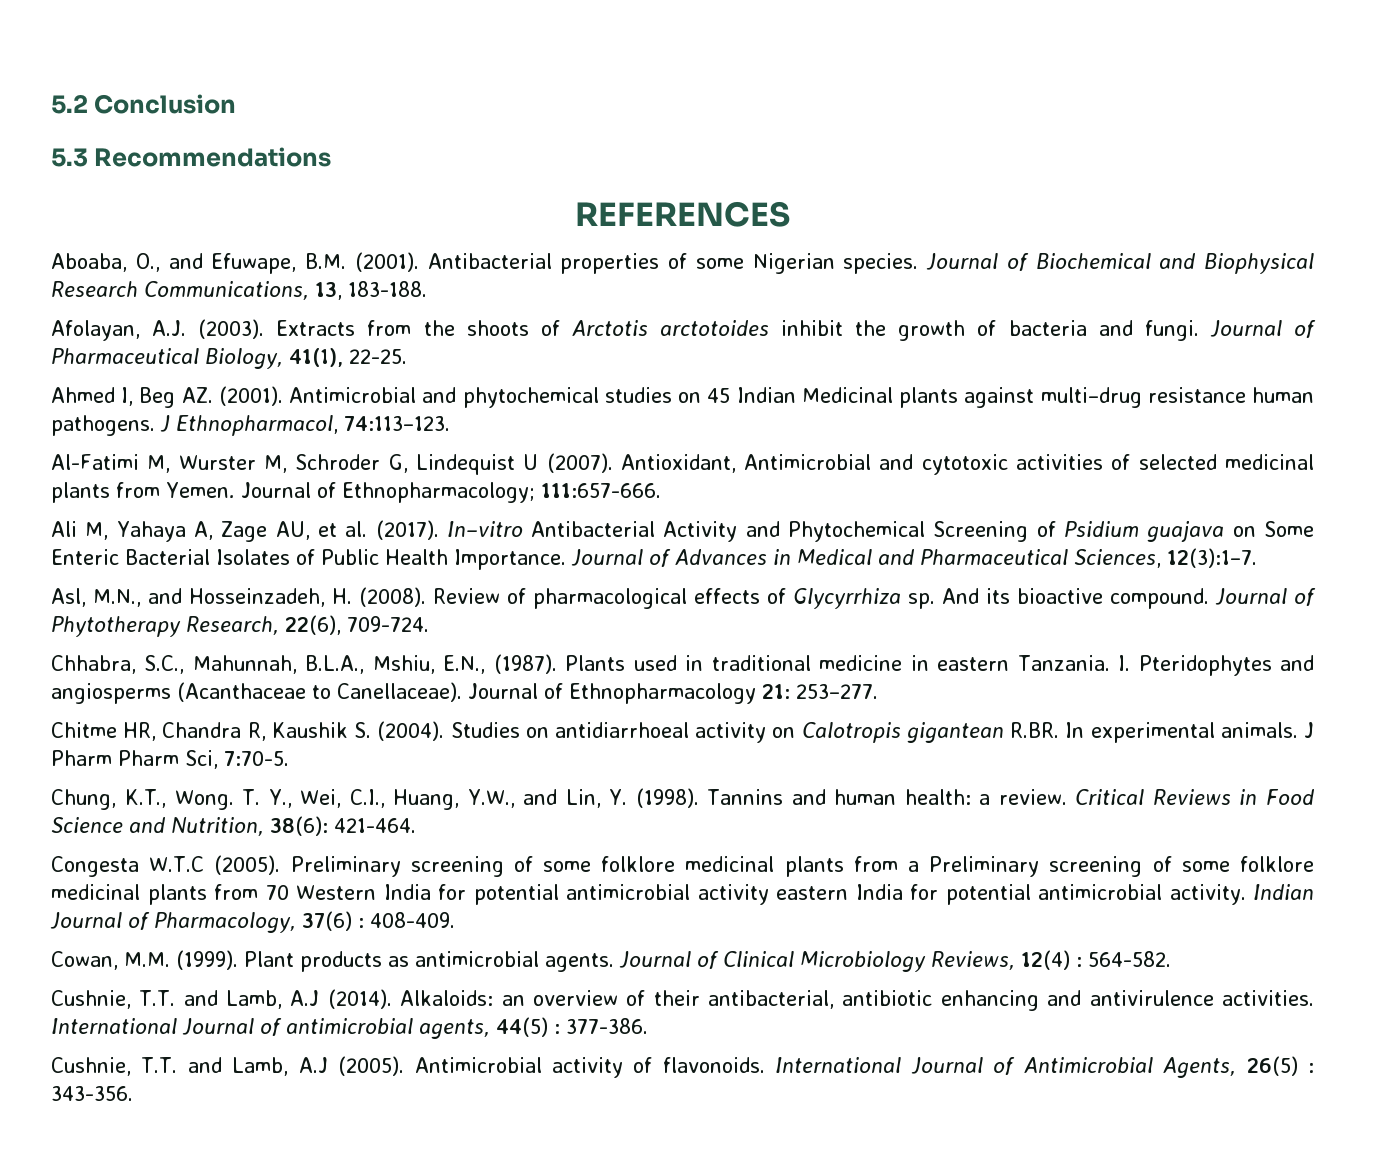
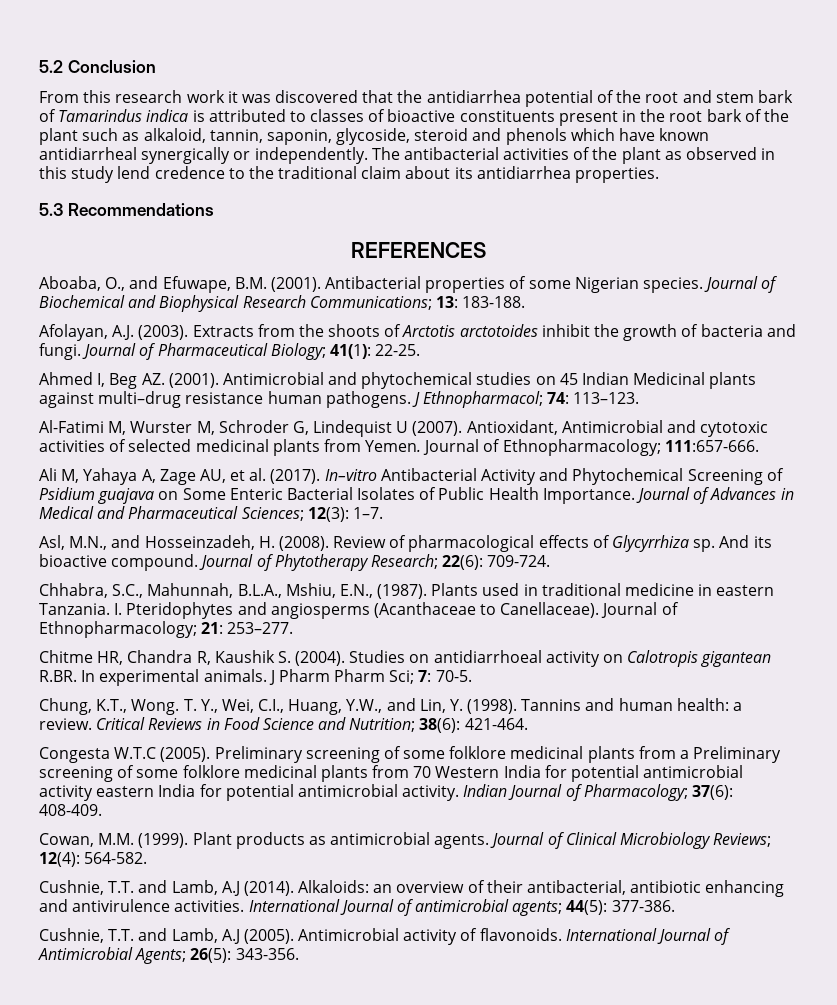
(237, 104) none -> [39,90,793,107] [39,109,789,126] [39,128,710,145] [39,147,776,164] [39,166,660,183] // From this research work it was discovered that the antidiarrhea potential of the root and stem bark of Tamarindus indica is attributed to classes of bioactive constituents present in the root bark of the plant such as alkaloid, tannin, saponin, glycoside, steroid and phenols which have known antidiarrheal synergically or independently. The antibacterial activities of the plant as observed in this study lend credence to the traditional claim about its antidiarrhea properties.
[144,281,342,300] Communications, 13, -> [309,296,458,310] Communications; 13:
[205,348,343,369] Biology, 41(1), -> [270,343,371,360] Biology; 41(1):
[176,415,450,436] Ethnopharmacol, 74:113–123. -> [423,391,640,408] Ethnopharmacol; 74: 113–123.
[1074,548,1257,568] Sciences, 12(3):1–7. -> [241,507,383,522] Sciences; 12(3): 1–7.
[186,615,341,635] Research, 22(6), -> [370,554,484,570] Research; 22(6):
[569,683,756,704] Ethnopharmacology -> [39,621,197,638] Ethnopharmacology;
[185,750,289,769] Sci, 7:70-5. -> [389,670,472,684] Sci; 7: 70-5.
[171,817,264,836] Nutrition, -> [349,718,416,732] Nutrition;
[154,911,364,933] Pharmacology, 37(6) : -> [583,784,734,801] Pharmacology; 37(6):
[931,950,1082,970] Reviews, 12(4) : -> [713,833,772,847] [39,852,80,867] Reviews; 12(4):
[419,1017,560,1039] agents, 44(5) : -> [512,900,608,916] agents; 44(5):
[1163,1056,1314,1078] Agents, 26(5) : -> [135,948,232,964] Agents; 26(5):

